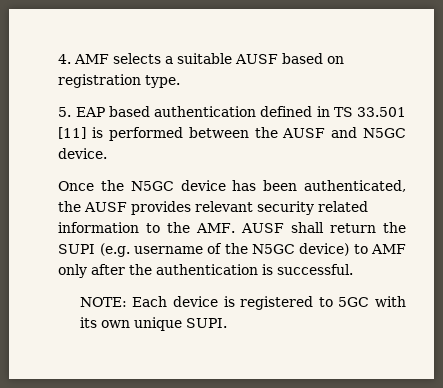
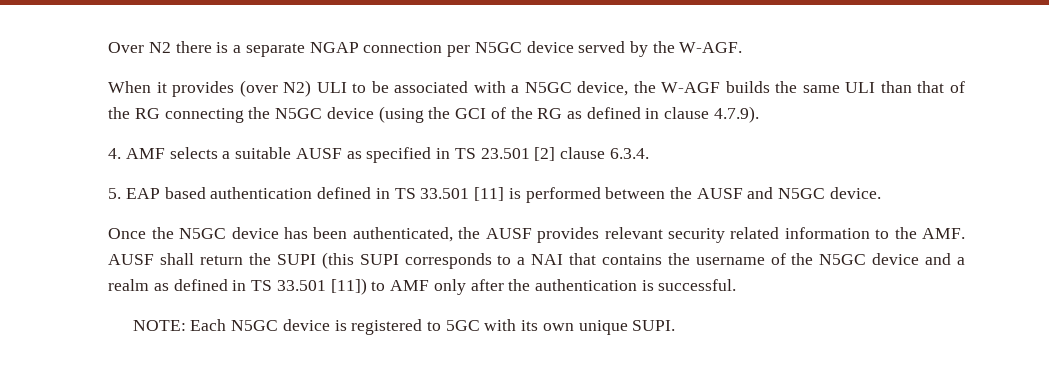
(58, 59) none -> [108,41,743,57] [108,80,965,97] [108,106,759,123] Over N2 there is a separate NGAP connection per N5GC device served by the W-AGF. // When it provides (over N2) ULI to be associated with a N5GC device, the W-AGF builds the same ULI than that of the RG connecting the N5GC device (using the GCI of the RG as defined in clause 4.7.9). //
[282,53,345,64] [58,74,181,88] based on registration type. -> [346,147,649,163] as specified in TS 23.501 [2] clause 6.3.4.
[99,243,350,257] (e.g. username of the N5GC device) -> [321,252,965,269] [108,278,367,295] (this SUPI corresponds to a NAI that contains the username of the N5GC device and a realm as defined in TS 33.501 [11])
(168, 301) none -> [231,320,279,331] N5GC

